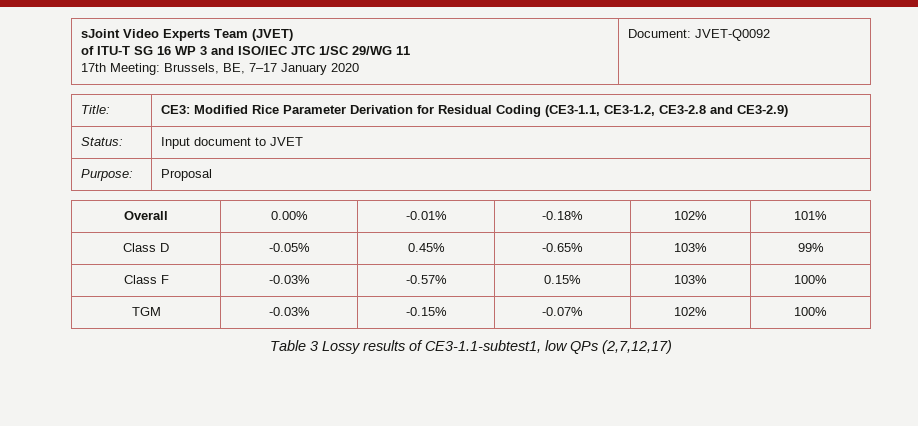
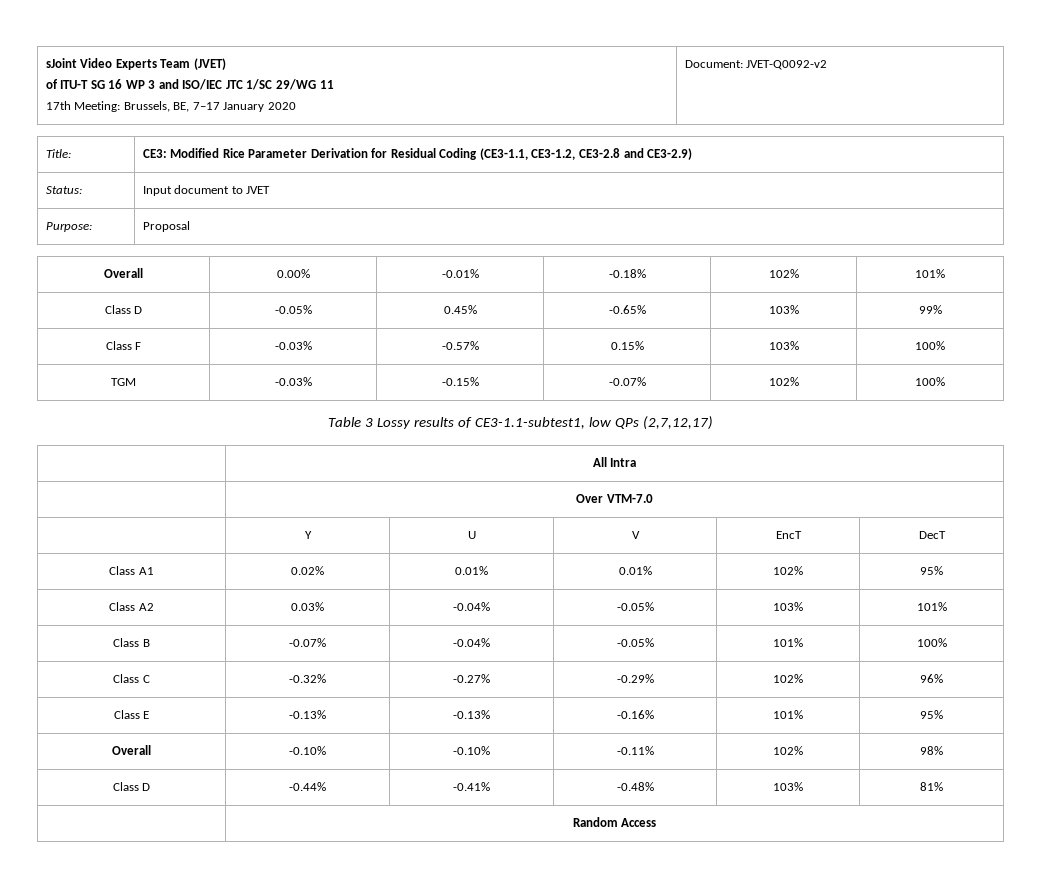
[695,29,771,41] JVET-Q0092 -> [746,60,828,70] JVET-Q0092-v2
(672, 347) none -> [592,457,637,467] [576,494,653,503] [304,531,312,539] [467,531,476,539] [631,531,640,539] [775,531,802,539] [918,531,946,539] [109,566,154,575] [291,566,324,575] [455,566,488,575] [618,566,652,575] [773,566,803,575] [920,566,943,575] [109,602,154,611] [291,602,324,611] [453,602,490,611] [616,602,654,611] [773,602,803,611] [916,602,947,611] [113,638,150,647] [289,638,326,647] [453,638,490,647] [616,638,654,647] [773,638,803,647] [916,638,947,647] [113,674,150,683] [289,674,326,683] [453,674,490,683] [616,674,654,683] [773,674,803,683] [920,674,943,683] [113,710,150,719] [289,710,326,719] [453,710,490,719] [616,710,654,719] [773,710,803,719] [920,710,943,719] [112,745,151,755] [289,746,326,755] [453,746,490,755] [616,746,654,755] [773,746,803,755] [920,746,943,755] [112,782,151,791] [289,782,326,791] [453,782,490,791] [616,782,654,791] [773,782,803,791] [920,782,943,791] [572,817,657,827] // | All Intra // | Over VTM-7.0 // | Y | U | V | EncT | DecT // Class A1 | 0.02% | 0.01% | 0.01% | 102% | 95% // Class A2 | 0.03% | -0.04% | -0.05% | 103% | 101% // Class B | -0.07% | -0.04% | -0.05% | 101% | 100% // Class C | -0.32% | -0.27% | -0.29% | 102% | 96% // Class E | -0.13% | -0.13% | -0.16% | 101% | 95% // Overall | -0.10% | -0.10% | -0.11% | 102% | 98% // Class D | -0.44% | -0.41% | -0.48% | 103% | 81% // | Random Access

